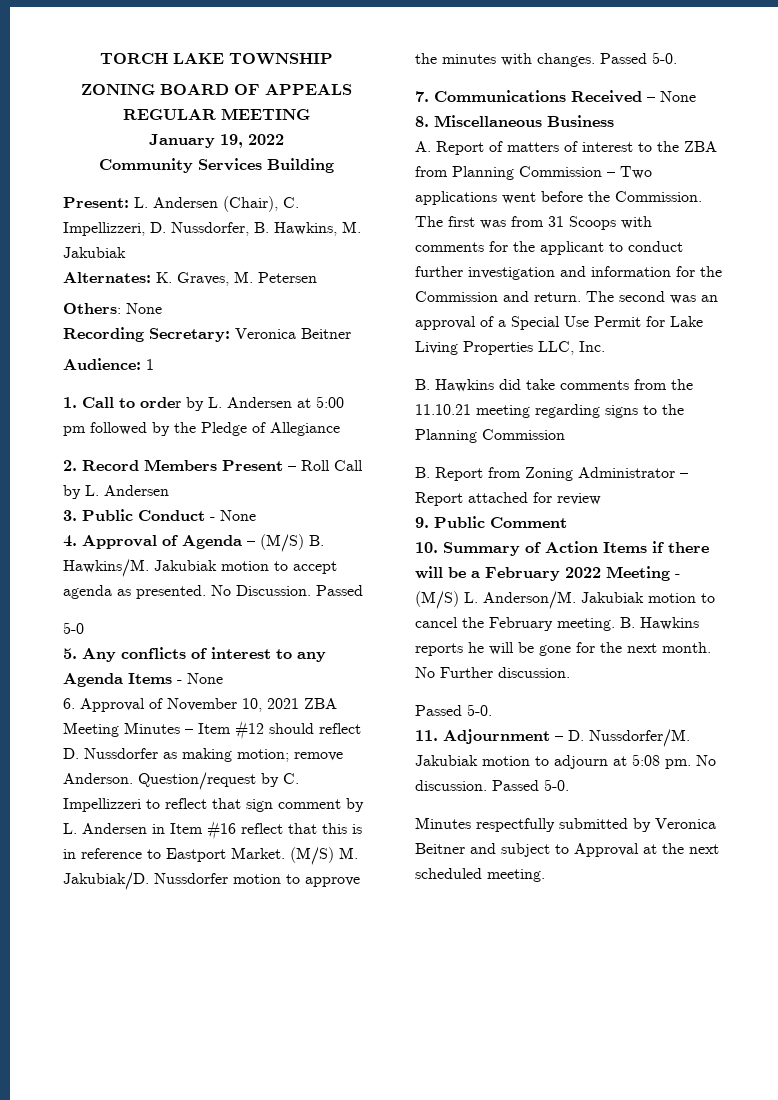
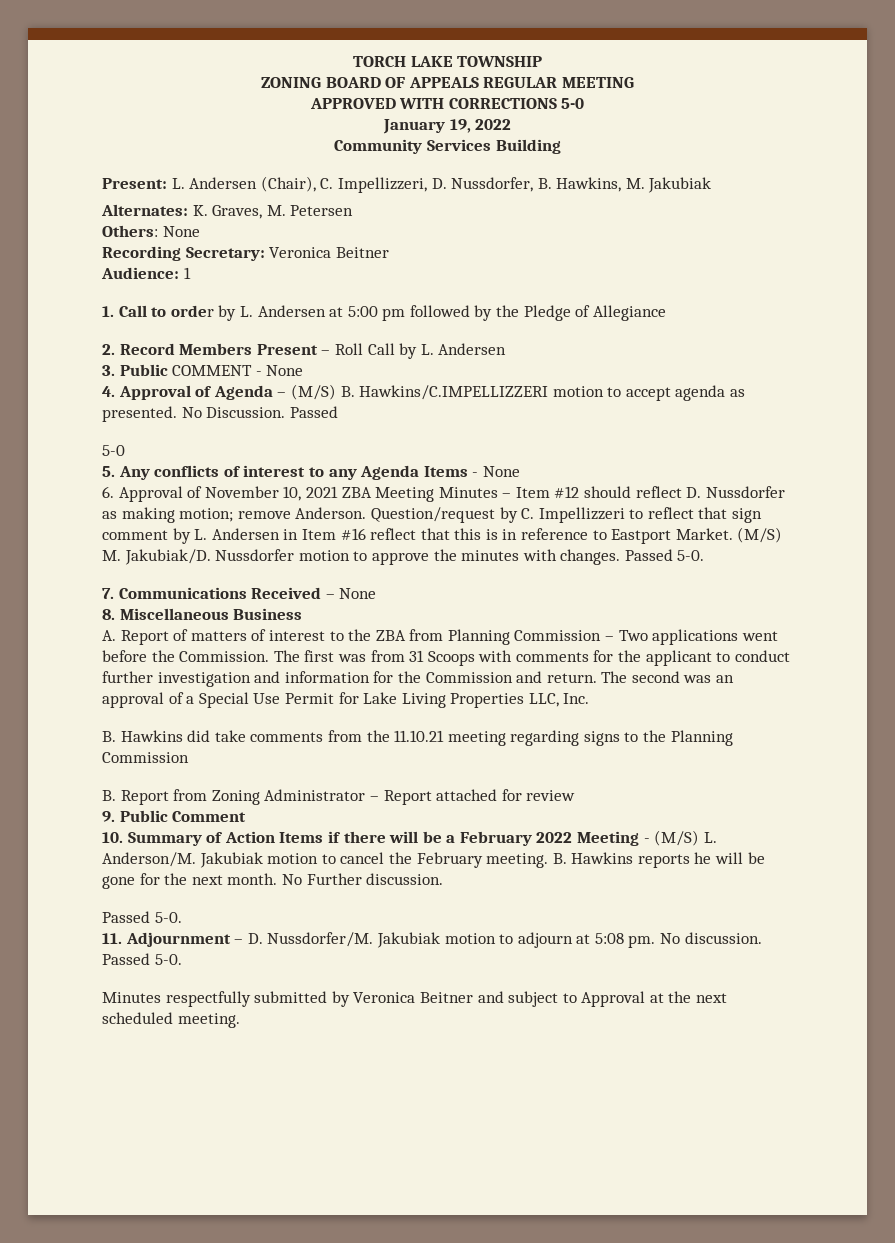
(310, 114) none -> [309,98,585,109] // APPROVED WITH CORRECTIONS 5-0
[138,510,205,521] Conduct -> [172,365,253,376] COMMENT
[63,559,217,577] Hawkins/M. Jakubiak -> [359,385,549,400] Hawkins/C.IMPELLIZZERI

